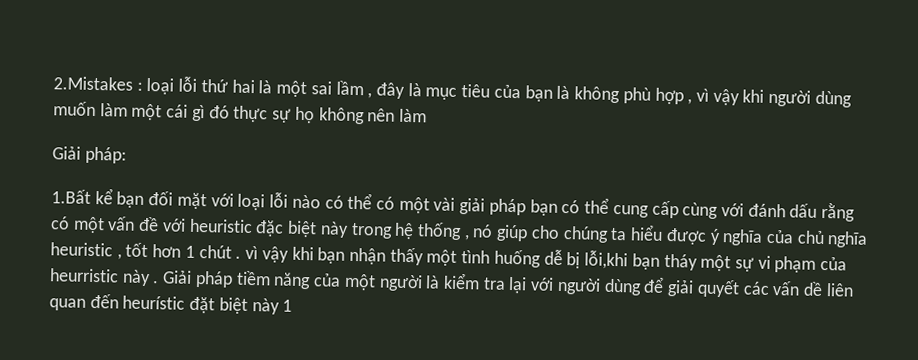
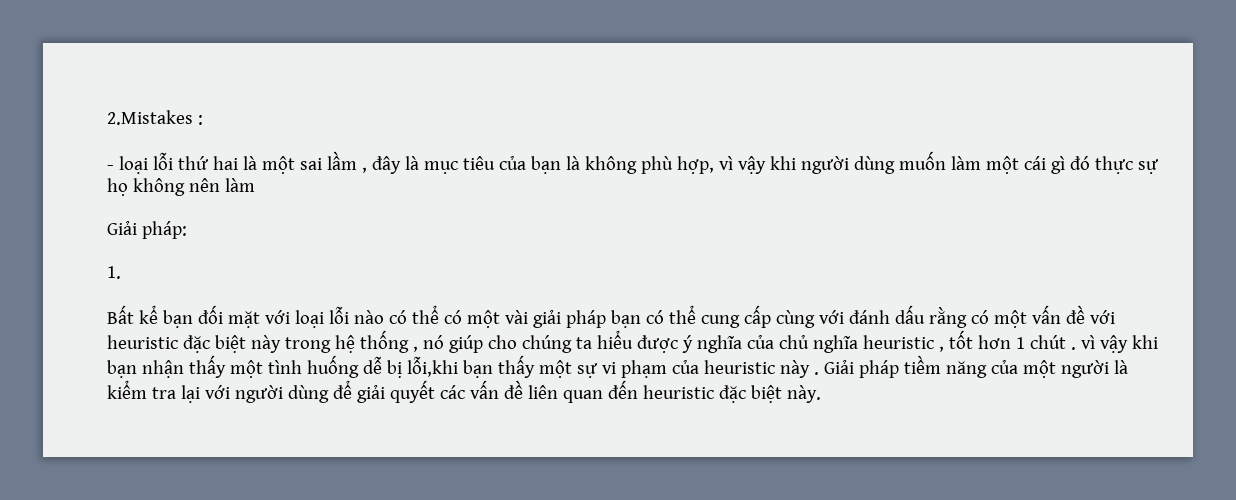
(143, 86) none -> [107,165,114,170] // -
[654,87,693,105] hợp , -> [676,156,714,174] hợp,
[51,189,91,204] 1.Bất -> [107,266,121,279] [107,305,134,324] 1. // Bất
[663,253,698,271] tháy -> [497,355,535,378] thấy
[49,268,119,283] heurristic -> [703,360,775,374] heuristic
[802,281,823,296] dề -> [503,380,523,399] đề
[122,295,293,315] heurístic đặt biệt này 1 -> [642,385,821,403] heuristic đặc biệt này.

